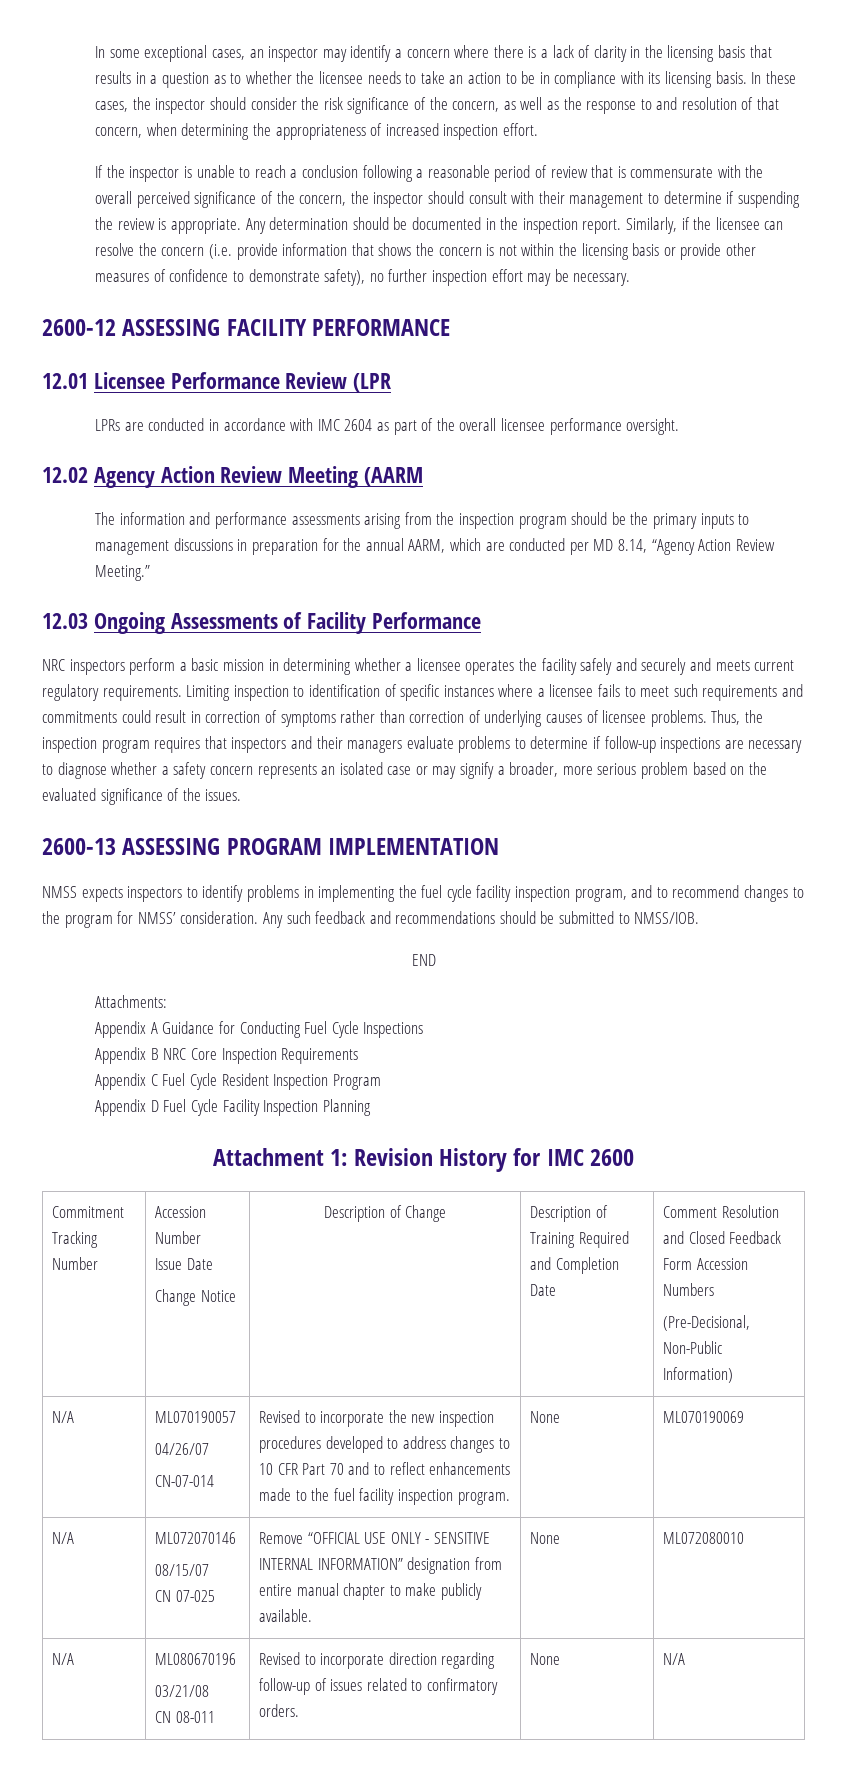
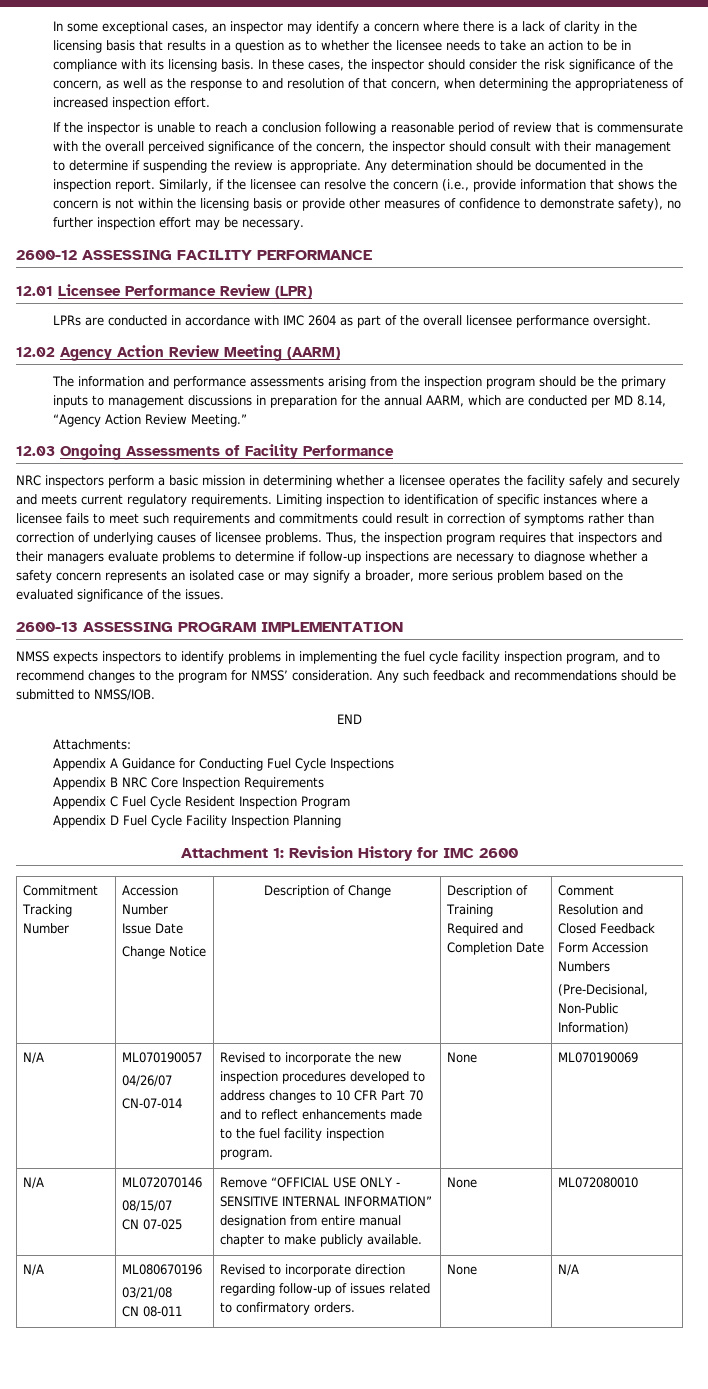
[209,244,233,259] (i.e. -> [441,179,469,191] (i.e.,
[353,373,392,392] (LPR -> [275,286,312,299] (LPR)
[364,467,424,486] (AARM -> [287,347,340,360] (AARM)

